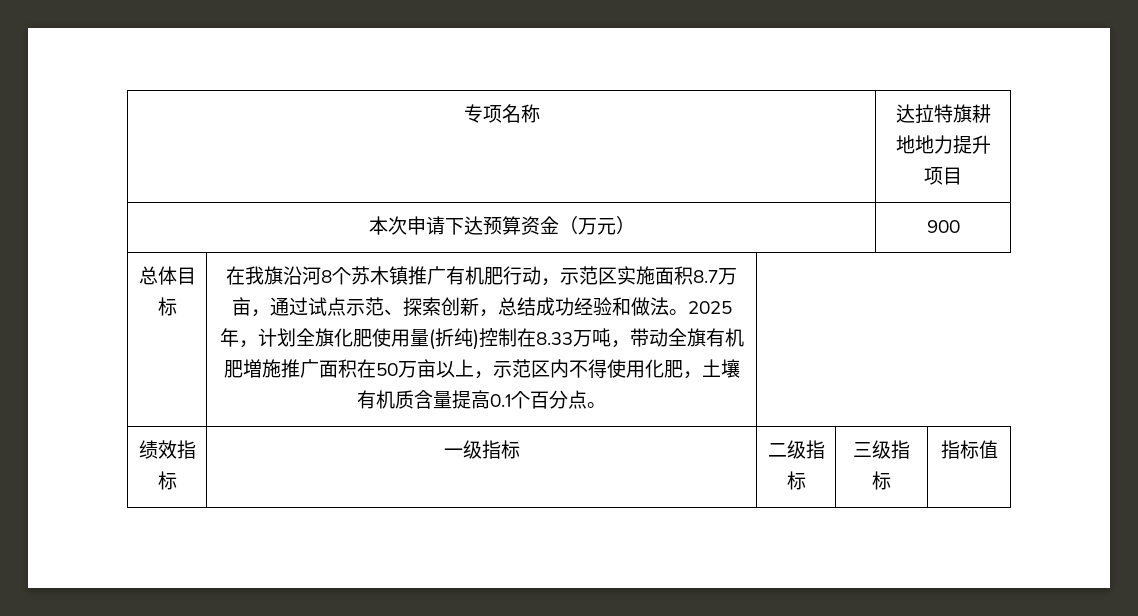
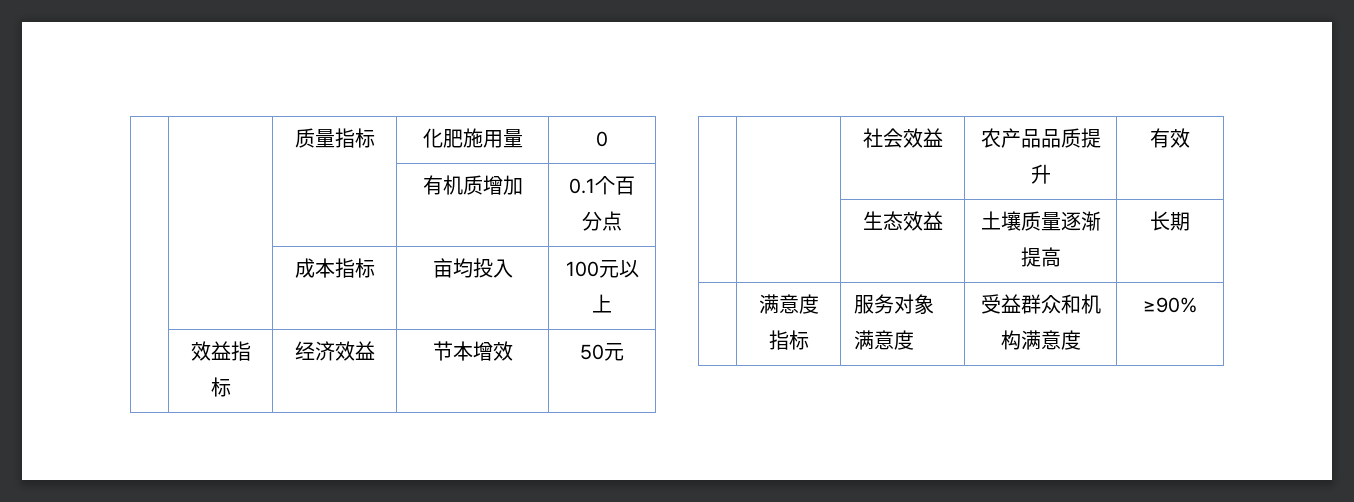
[463,104,540,123] [895,104,991,124] [895,135,991,154] [924,167,962,185] [368,216,635,235] [926,220,960,233] [138,266,196,285] [157,297,177,316] [226,266,737,286] [231,297,732,317] [219,328,744,350] [223,359,740,379] [357,390,490,409] 专项名称 | 达拉特旗耕地地力提升项目 // 本次申请下达预算资金（万元） | 900 // 总体目标 | 在我旗沿河8个苏木镇推广有机肥行动，示范区实施面积8.7万亩，通过试点示范、探索创新，总结成功经验和做法。2025年，计划全旗化肥使用量(折纯)控制在8.33万吨，带动全旗有机肥増施推广面积在50万亩以上，示范区内不得使用化肥，土壤有机质含量提高 -> [294,128,375,148] [422,128,523,148] [596,131,608,147] [422,175,523,195] | | 质量指标 | 化肥施用量 | 0 // | | | 有机质增加 |
[587,402,606,408] [138,440,196,459] [157,471,177,490] [443,440,520,459] [767,440,825,459] [786,471,806,490] [853,440,910,459] [872,471,891,490] [940,440,998,459] 。 // 绩效指标 | 一级指标 | 二级指标 | 三级指标 | 指标值 -> [294,258,375,278] [432,258,513,278] [565,260,639,278] [592,294,612,313] [190,341,251,361] [210,377,231,397] [294,341,375,361] [432,341,513,361] [580,343,624,361] [862,128,943,148] [980,128,1101,148] [1030,164,1051,184] [1150,128,1190,148] [862,211,943,231] [980,211,1101,231] [1020,247,1061,267] [1150,211,1190,231] [758,294,819,314] [768,330,809,350] [854,294,935,314] [854,330,915,350] [980,294,1101,314] [1000,330,1081,350] [1143,297,1197,313] // | | 成本指标 | 亩均投入 | 100元以上 // | 效益指标 | 经济效益 | 节本增效 | 50元 // | | 社会效益 | 农产品品质提升 | 有效 // | | 生态效益 | 土壤质量逐渐提高 | 长期 // | 满意度指标 | 服务对象满意度 | 受益群众和机构满意度 | ≥90%

